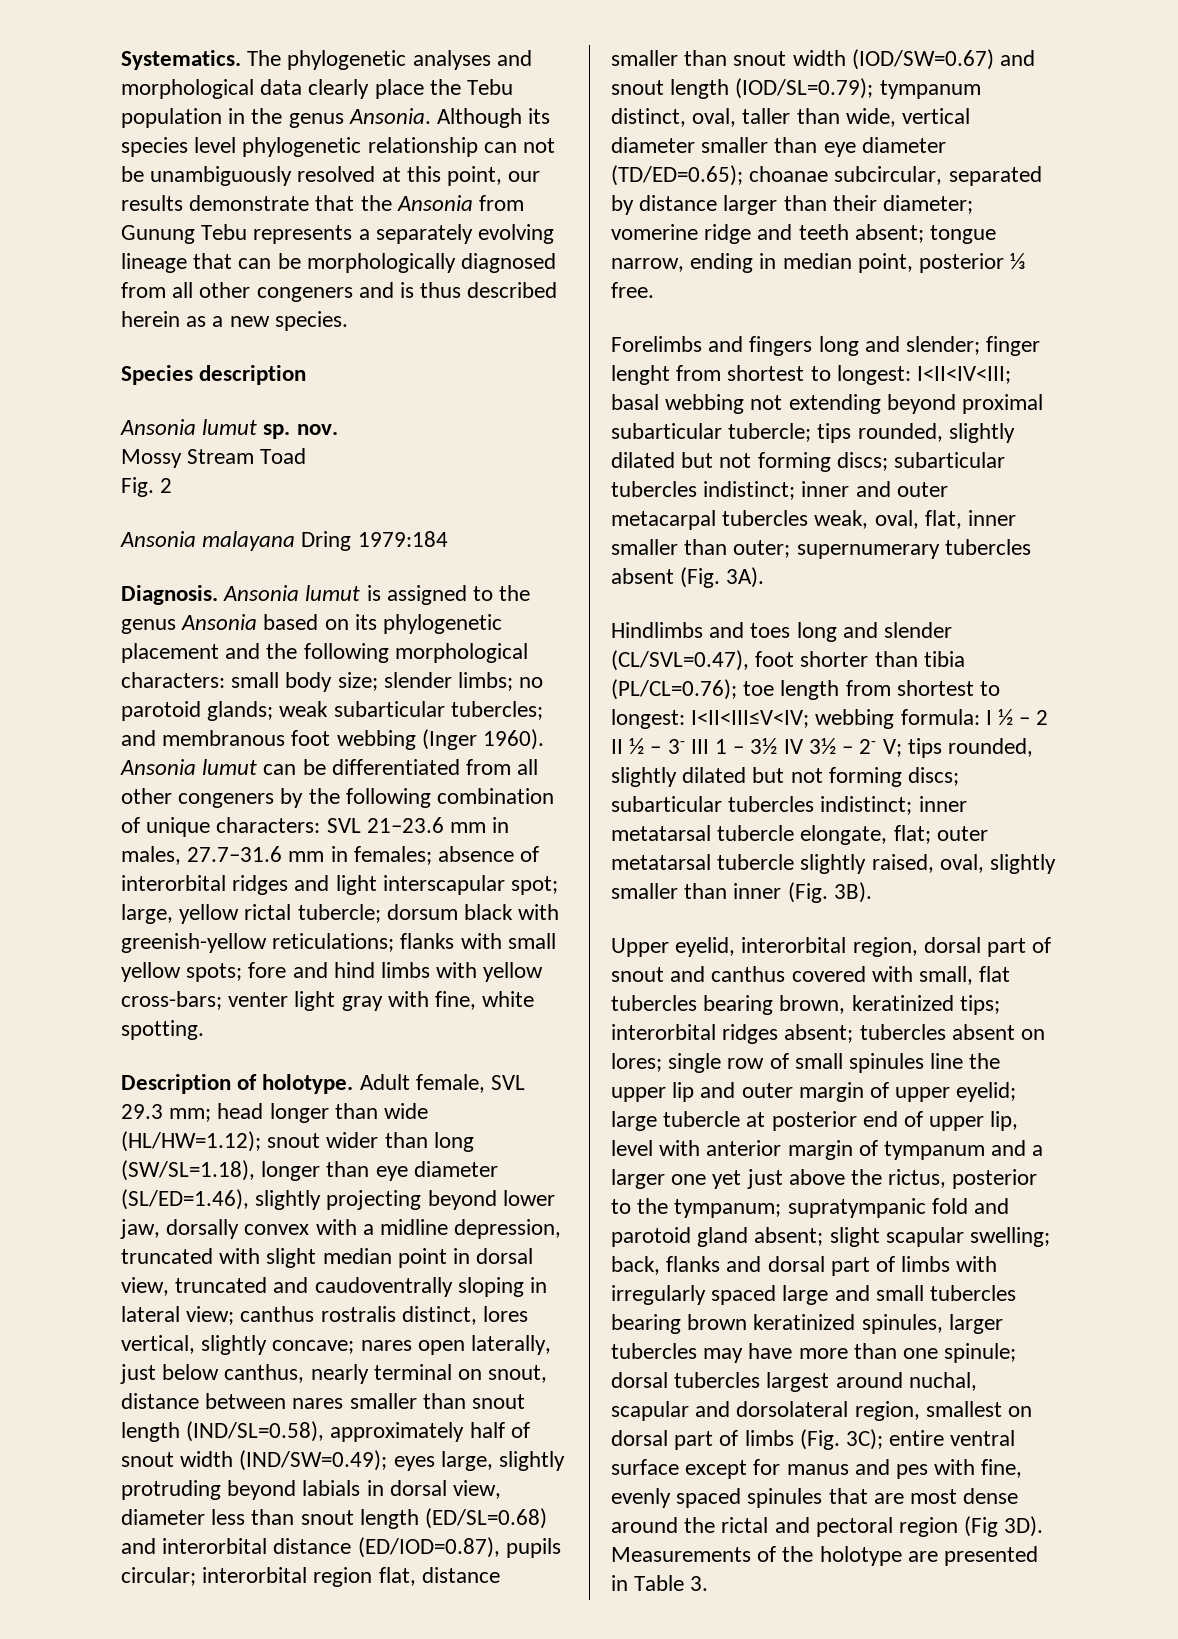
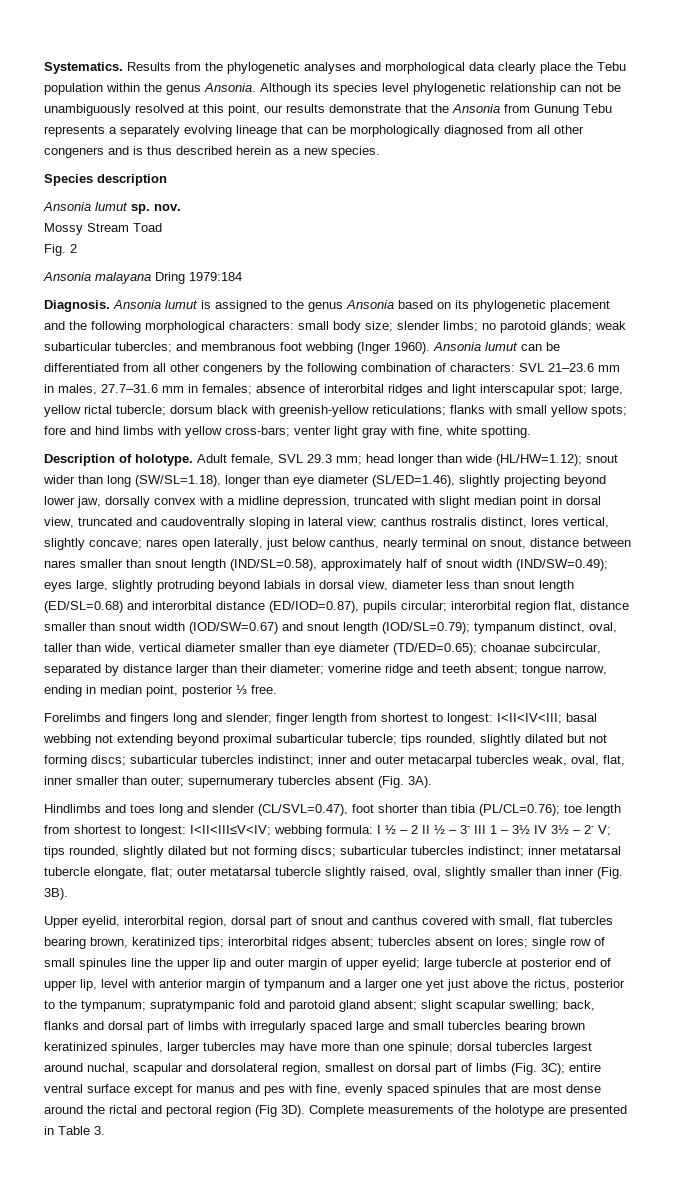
[247,50,282,66] The -> [127,62,223,71] Results from the
[228,108,246,124] in -> [106,83,140,92] within
[146,817,211,837] unique -> (446, 367) none
[611,365,670,385] lenght -> [312,713,347,725] length
[611,1547,751,1562] Measurements -> [309,1105,454,1117] Complete measurements

